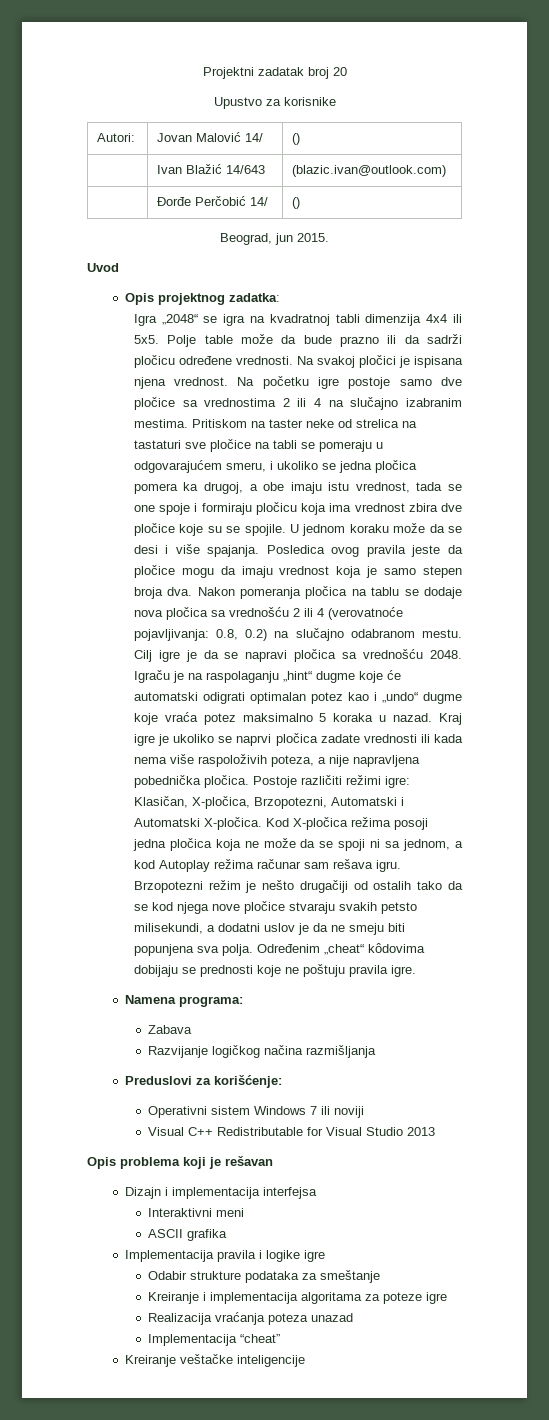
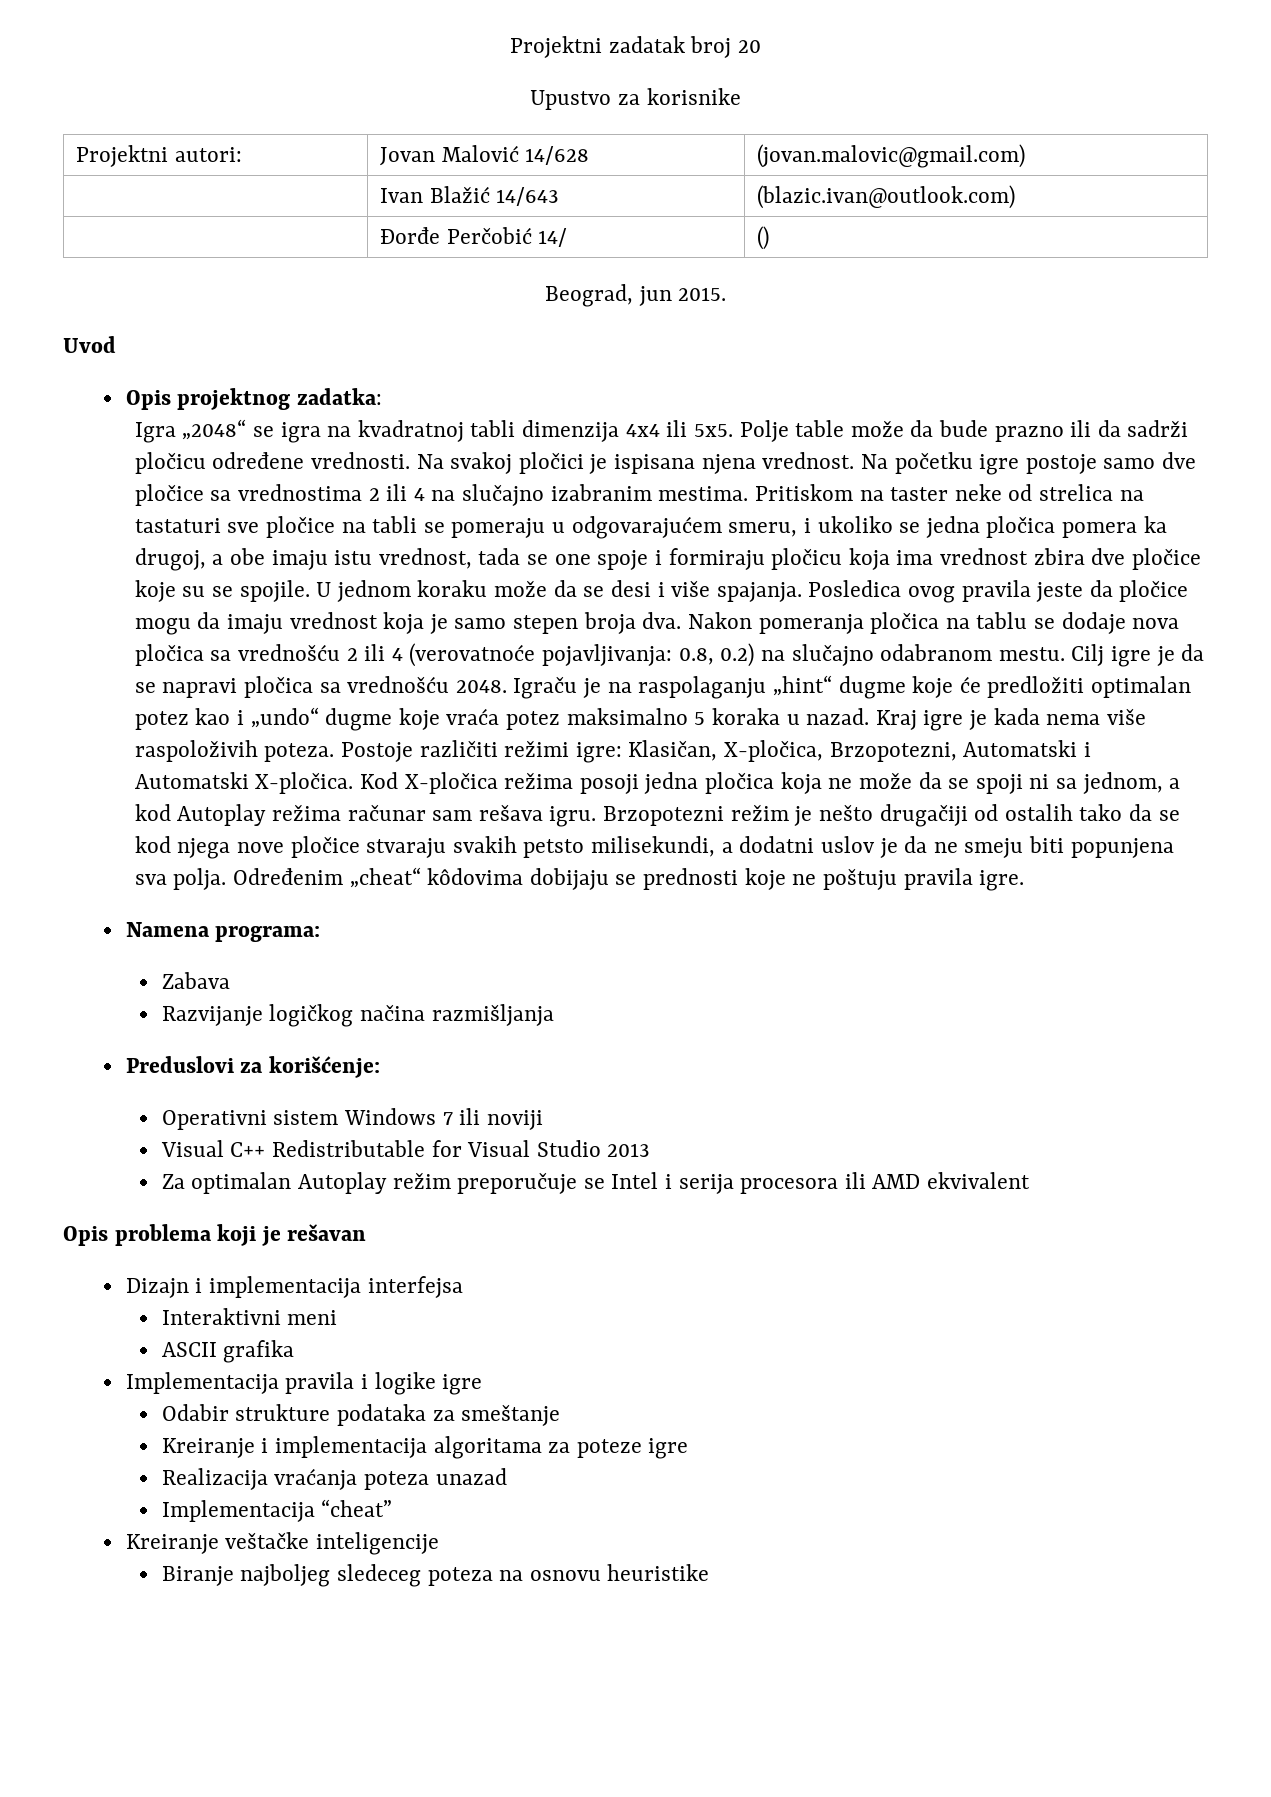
[97,133,136,142] Autori: -> [75,145,242,167] Projektni autori:
[245,133,264,142] [292,133,301,145] 14/ | () -> [525,146,590,165] [756,144,1025,168] 14/628 | (jovan.malovic@gmail.com)
[133,692,245,704] automatski odigrati -> [987,676,1085,698] predložiti
[173,733,464,746] [133,754,420,767] [133,775,249,788] ukoliko se naprvi pločica zadate vrednosti ili kada nema više raspoloživih poteza, a nije napravljena pobednička pločica. -> [993,708,1146,725] [134,740,335,762] kada nema više raspoloživih poteza.
(436, 1131) none -> [161,1172,1031,1194] // Za optimalan Autoplay režim preporučuje se Intel i serija procesora ili AMD ekvivalent
(305, 1361) none -> [161,1564,710,1587] // Biranje najboljeg sledeceg poteza na osnovu heuristike

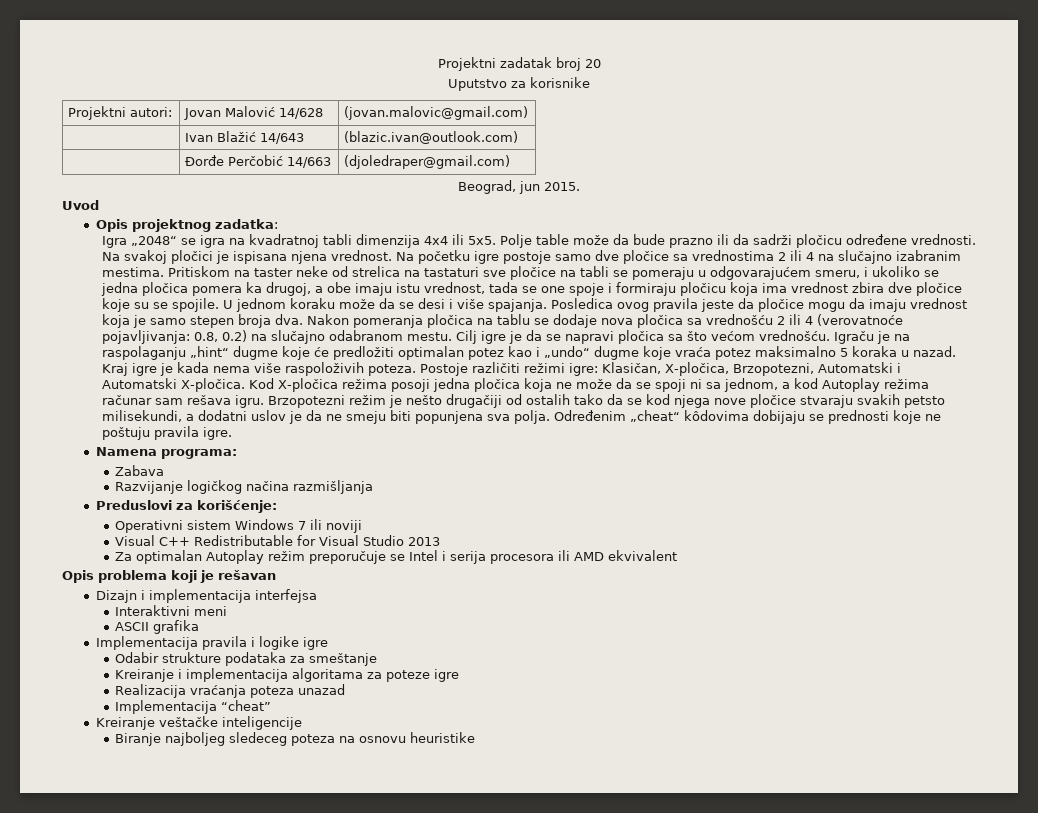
[530,90,612,110] Upustvo -> [448,79,507,91] Uputstvo
[538,228,568,247] [756,226,769,250] 14/ | () -> [286,157,331,168] [343,155,510,169] 14/663 | (djoledraper@gmail.com)
[347,676,507,693] vrednošću 2048. -> [686,330,830,341] što većom vrednošću.

